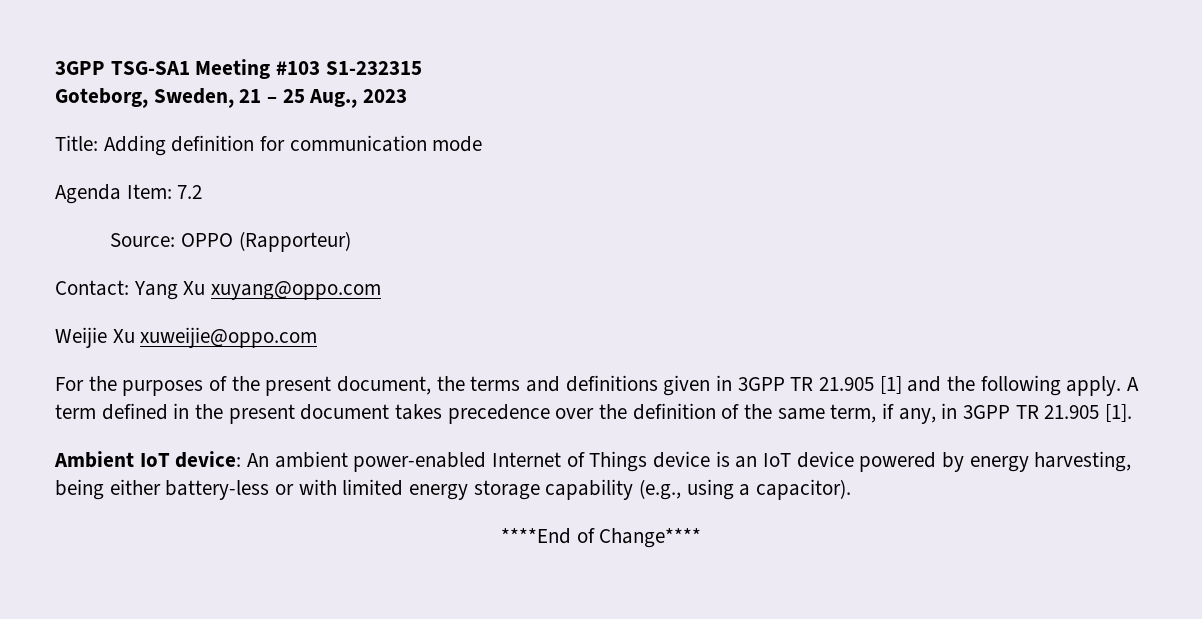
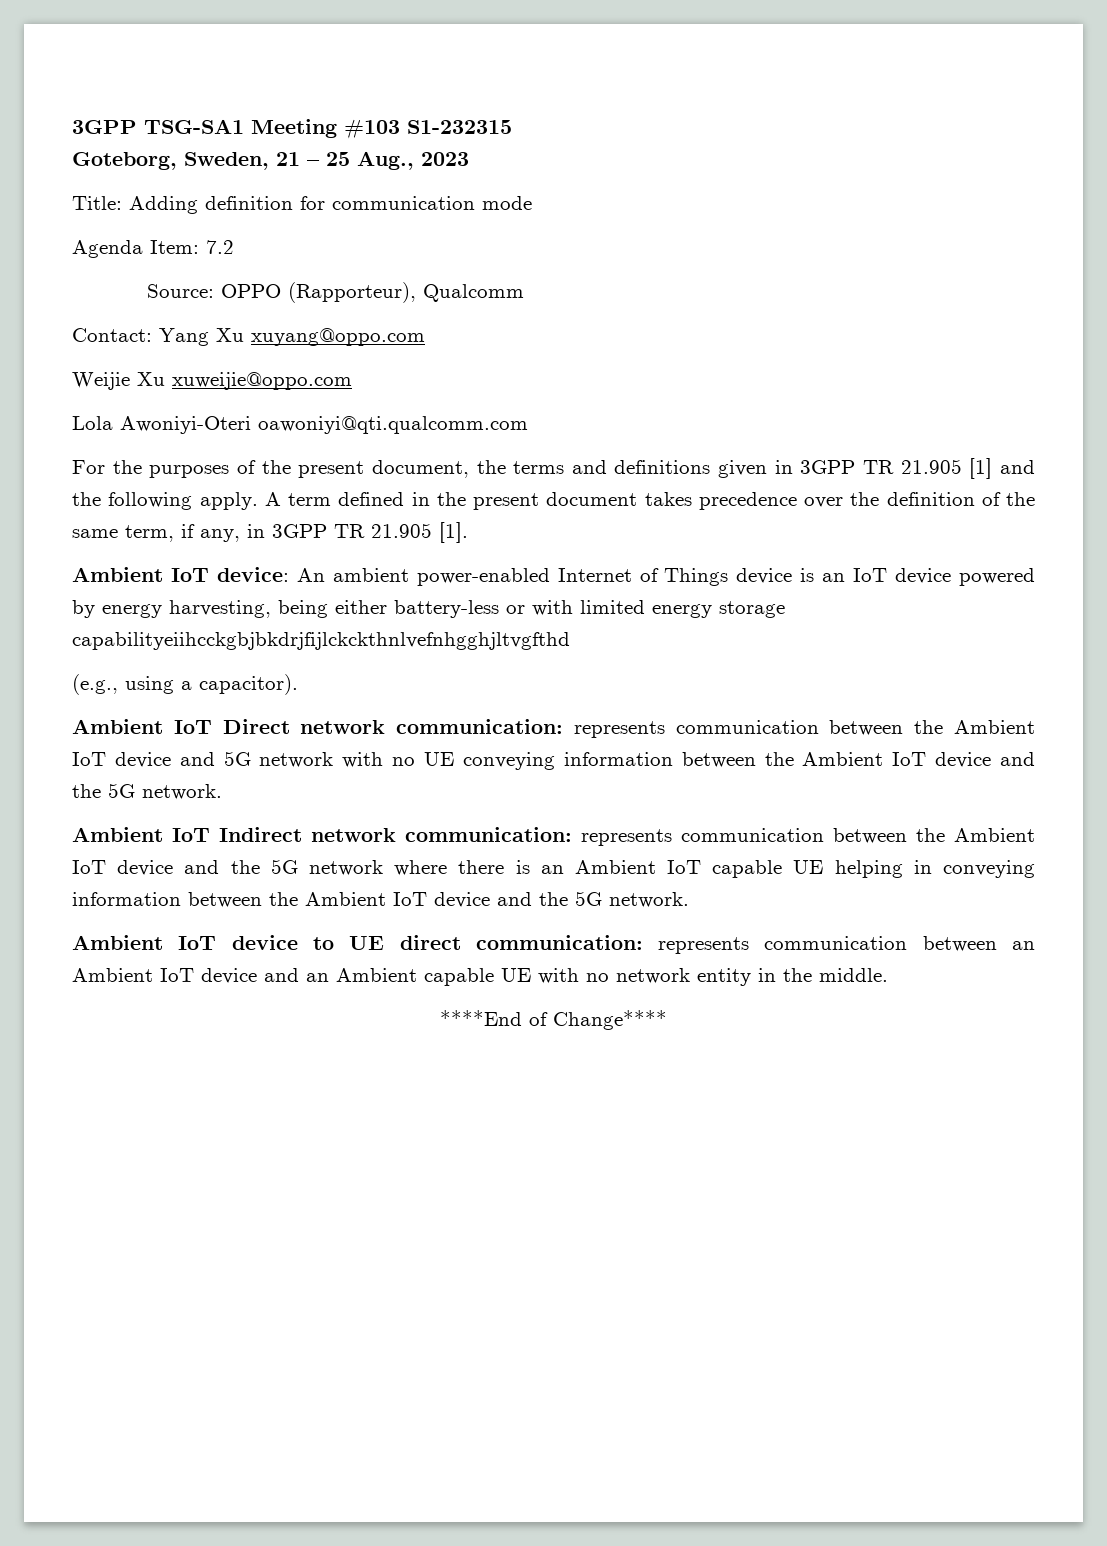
[238,231,351,252] (Rapporteur) -> [288,282,525,303] (Rapporteur), Qualcomm
(318, 337) none -> [72,416,528,434] // Lola Awoniyi-Oteri oawoniyi@qti.qualcomm.com
[545,479,634,500] capability -> [72,632,570,650] capabilityeiihcckgbjbkdrjfijlckckthnlvefnhgghjltvgfthd //
(852, 489) none -> [72,719,1036,738] [72,751,1035,770] [72,783,222,800] [72,827,1035,846] [72,859,1035,878] [72,891,689,908] [72,935,1035,954] [72,968,888,986] // Ambient IoT Direct network communication: represents communication between the Ambient IoT device and 5G network with no UE conveying information between the Ambient IoT device and the 5G network. // Ambient IoT Indirect network communication: represents communication between the Ambient IoT device and the 5G network where there is an Ambient IoT capable UE helping in conveying information between the Ambient IoT device and the 5G network. // Ambient IoT device to UE direct communication: represents communication between an Ambient IoT device and an Ambient capable UE with no network entity in the middle.

